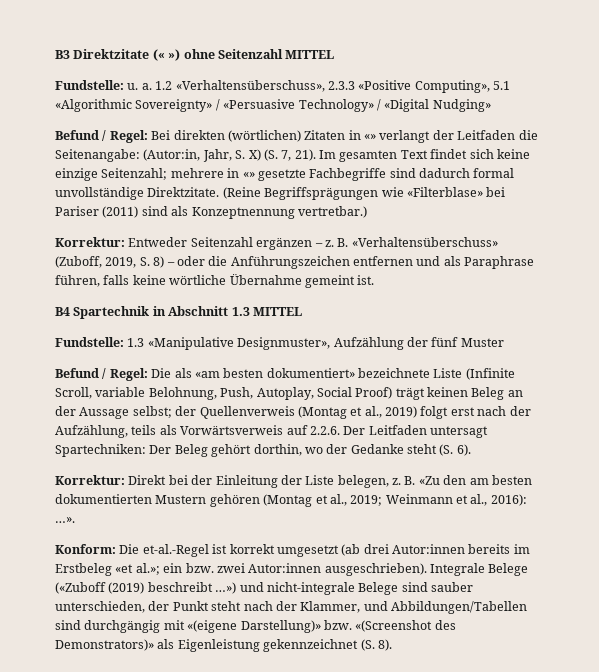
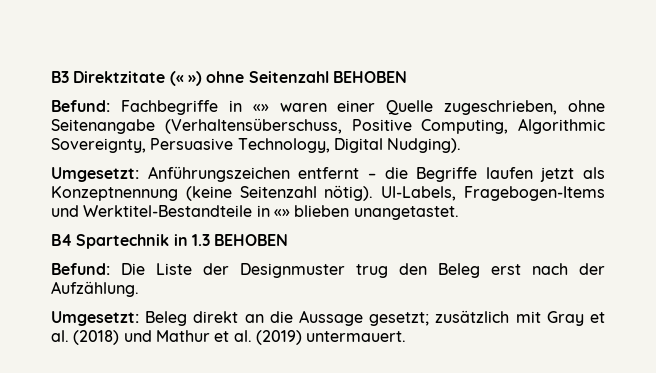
[285,50,335,59] [55,80,510,93] [55,99,491,112] [55,130,538,143] [55,149,530,162] [55,168,515,181] [55,187,506,200] [55,206,367,219] [55,237,498,250] [55,256,535,269] [55,274,375,288] [55,306,302,319] [55,337,504,350] [55,368,515,381] [55,387,523,400] [55,406,531,419] [55,425,488,438] [55,444,471,457] [55,475,532,488] [55,494,527,507] [55,517,75,523] [55,544,530,557] [55,563,529,576] [55,582,473,595] [55,601,527,614] [55,620,456,633] [55,639,392,652] MITTEL // Fundstelle: u. a. 1.2 «Verhaltensüberschuss», 2.3.3 «Positive Computing», 5.1 «Algorithmic Sovereignty» / «Persuasive Technology» / «Digital Nudging» // Befund / Regel: Bei direkten (wörtlichen) Zitaten in «» verlangt der Leitfaden die Seitenangabe: (Autor:in, Jahr, S. X) (S. 7, 21). Im gesamten Text findet sich keine einzige Seitenzahl; mehrere in «» gesetzte Fachbegriffe sind dadurch formal unvollständige Direktzitate. (Reine Begriffsprägungen wie «Filterblase» bei Pariser (2011) sind als Konzeptnennung vertretbar.) // Korrektur: Entweder Seitenzahl ergänzen – z. B. «Verhaltensüberschuss» (Zuboff, 2019, S. 8) – oder die Anführungszeichen entfernen und als Paraphrase führen, falls keine wörtliche Übernahme gemeint ist. // B4 Spartechnik in Abschnitt 1.3 MITTEL // Fundstelle: 1.3 «Manipulative Designmuster», Aufzählung der fünf Muster // Befund / Regel: Die als «am besten dokumentiert» bezeichnete Liste (Infinite Scroll, variable Belohnung, Push, Autoplay, Social Proof) trägt keinen Beleg an der Aussage selbst; der Quellenverweis (Montag et al., 2019) folgt erst nach der Aufzählung, teils als Vorwärtsverweis auf 2.2.6. Der Leitfaden untersagt Spartechniken: Der Beleg gehört dorthin, wo der Gedanke steht (S. 6). // Korrektur: Direkt bei der Einleitung der Liste belegen, z. B. «Zu den am besten dokumentierten Mustern gehören (Montag et al., 2019; Weinmann et al., 2016): …». // Konform: Die et-al.-Regel ist korrekt umgesetzt (ab drei Autor:innen bereits im Erstbeleg «et al.»; ein bzw. zwei Autor:innen ausgeschrieben). Integrale Belege («Zuboff (2019) beschreibt …») und nicht-integrale Belege sind sauber unterschieden, der Punkt steht nach der Klammer, und Abbildungen/Tabellen sind durchgängig mit «(eigene Darstellung)» bzw. «(Screenshot des Demonstrators)» als Eigenleistung gekennzeichnet (S. 8). -> [332,71,407,83] [51,100,605,115] [51,118,605,134] [51,138,462,153] [51,166,605,182] [51,185,605,201] [51,205,459,220] [51,234,289,249] [51,263,605,278] [51,281,139,297] [51,310,605,326] [51,330,407,345] BEHOBEN // Befund: Fachbegriffe in «» waren einer Quelle zugeschrieben, ohne Seitenangabe (Verhaltensüberschuss, Positive Computing, Algorithmic Sovereignty, Persuasive Technology, Digital Nudging). // Umgesetzt: Anführungszeichen entfernt – die Begriffe laufen jetzt als Konzeptnennung (keine Seitenzahl nötig). UI-Labels, Fragebogen-Items und Werktitel-Bestandteile in «» blieben unangetastet. // B4 Spartechnik in 1.3 BEHOBEN // Befund: Die Liste der Designmuster trug den Beleg erst nach der Aufzählung. // Umgesetzt: Beleg direkt an die Aussage gesetzt; zusätzlich mit Gray et al. (2018) und Mathur et al. (2019) untermauert.

